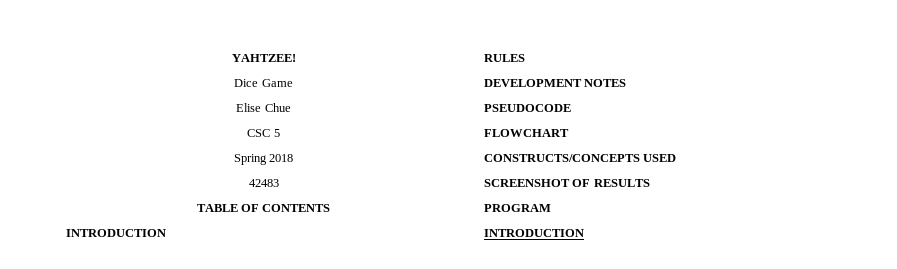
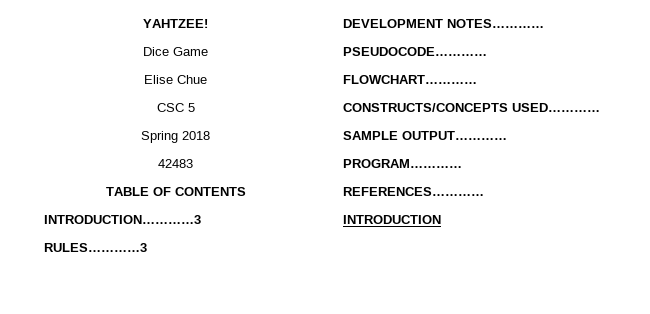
[66,229,166,237] [484,54,525,62] INTRODUCTION // RULES -> [44,215,201,224] [44,243,147,252] INTRODUCTION…………3 // RULES…………3
[584,79,627,87] [484,104,571,112] [484,129,569,137] [484,154,677,162] [484,179,650,187] [484,204,551,212] NOTES // PSEUDOCODE // FLOWCHART // CONSTRUCTS/CONCEPTS USED // SCREENSHOT OF RESULTS // PROGRAM -> [447,19,544,28] [343,47,487,56] [343,75,477,84] [343,103,600,112] [343,131,507,140] [343,159,462,168] [343,187,484,196] NOTES………… // PSEUDOCODE………… // FLOWCHART………… // CONSTRUCTS/CONCEPTS USED………… // SAMPLE OUTPUT………… // PROGRAM………… // REFERENCES…………

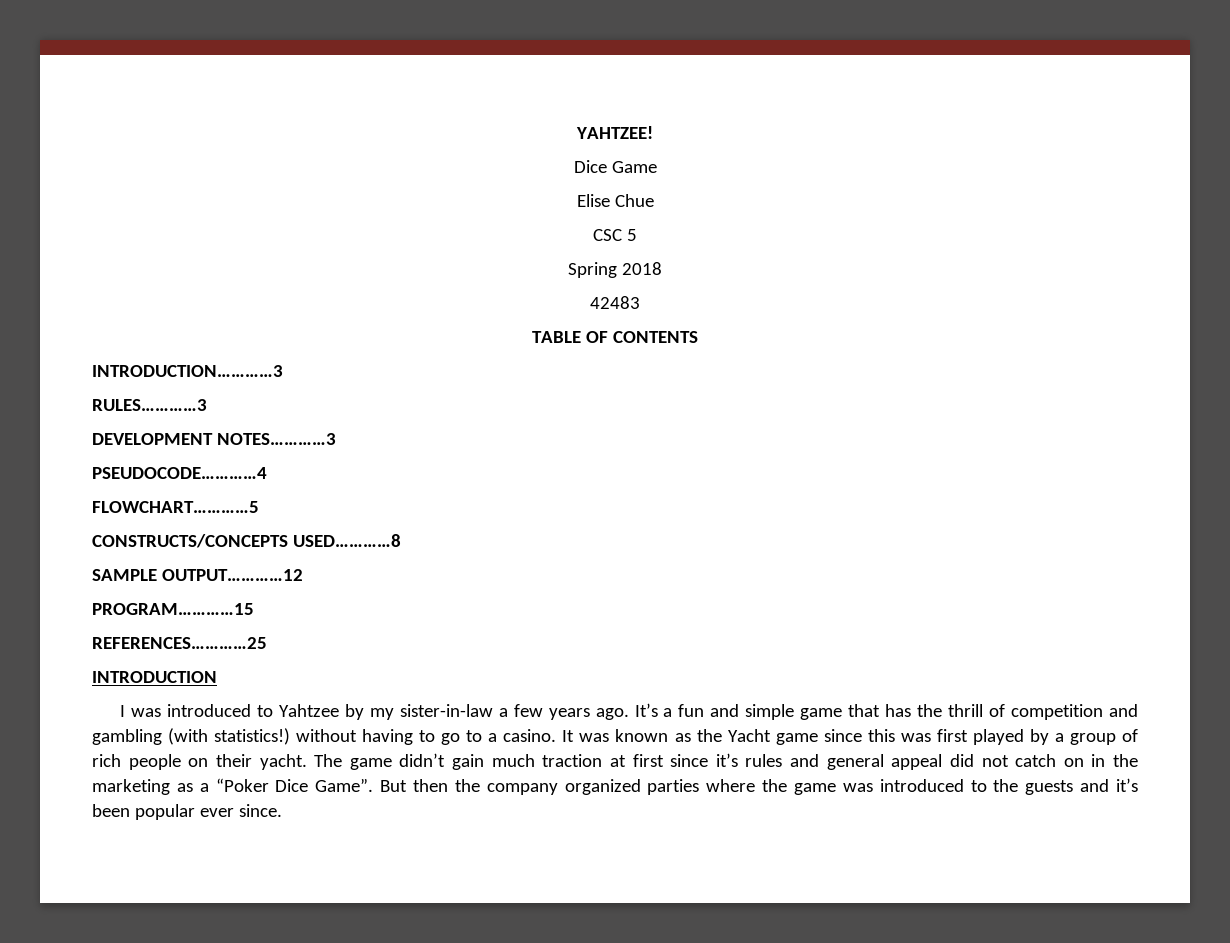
[447,19,544,28] [343,47,487,56] [343,75,477,84] NOTES………… // PSEUDOCODE………… // FLOWCHART………… -> [216,433,336,445] [92,467,267,479] [92,501,259,513] NOTES…………3 // PSEUDOCODE…………4 // FLOWCHART…………5
[512,103,600,112] USED………… -> [292,534,401,547] USED…………8
[402,131,507,140] [343,159,462,168] [343,187,484,196] [343,215,441,224] OUTPUT………… // PROGRAM………… // REFERENCES………… // INTRODUCTION -> [161,569,303,581] [92,603,254,615] [92,637,267,649] [92,671,217,683] [120,703,1139,720] [92,728,1138,745] [92,753,1138,770] [92,778,1139,795] [92,804,282,820] OUTPUT…………12 // PROGRAM…………15 // REFERENCES…………25 // INTRODUCTION // I was introduced to Yahtzee by my sister-in-law a few years ago. It’s a fun and simple game that has the thrill of competition and gambling (with statistics!) without having to go to a casino. It was known as the Yacht game since this was first played by a group of rich people on their yacht. The game didn’t gain much traction at first since it’s rules and general appeal did not catch on in the marketing as a “Poker Dice Game”. But then the company organized parties where the game was introduced to the guests and it’s been popular ever since.

